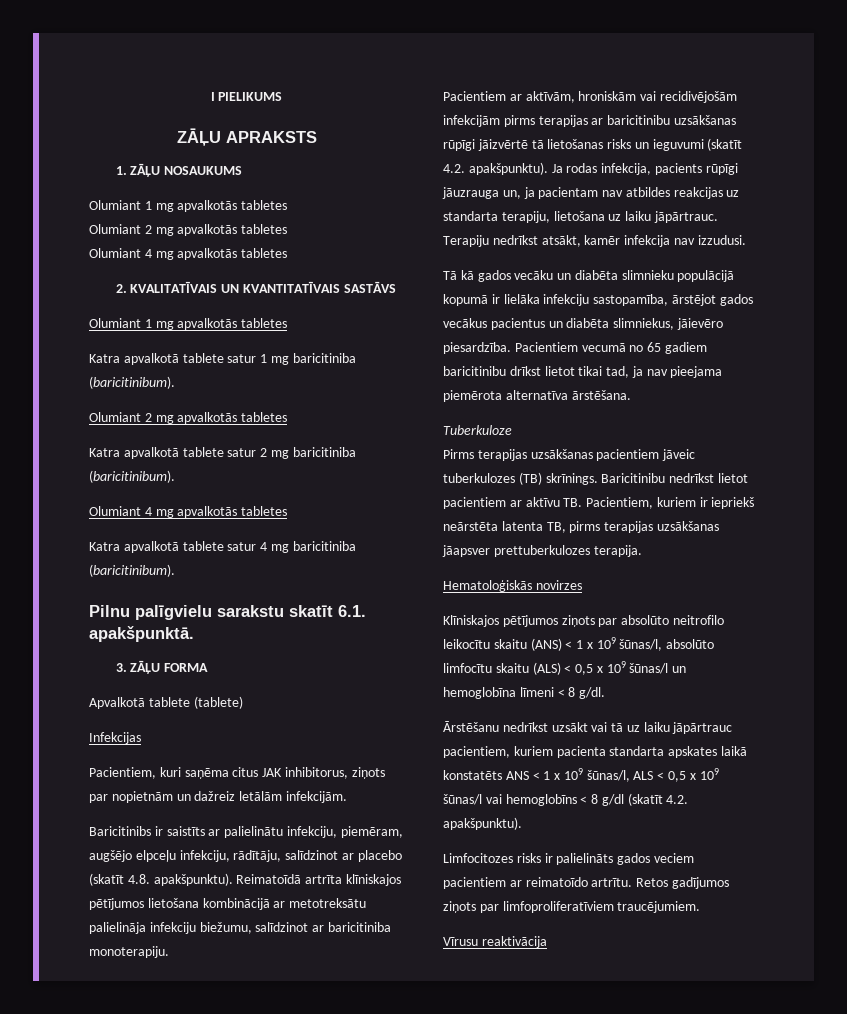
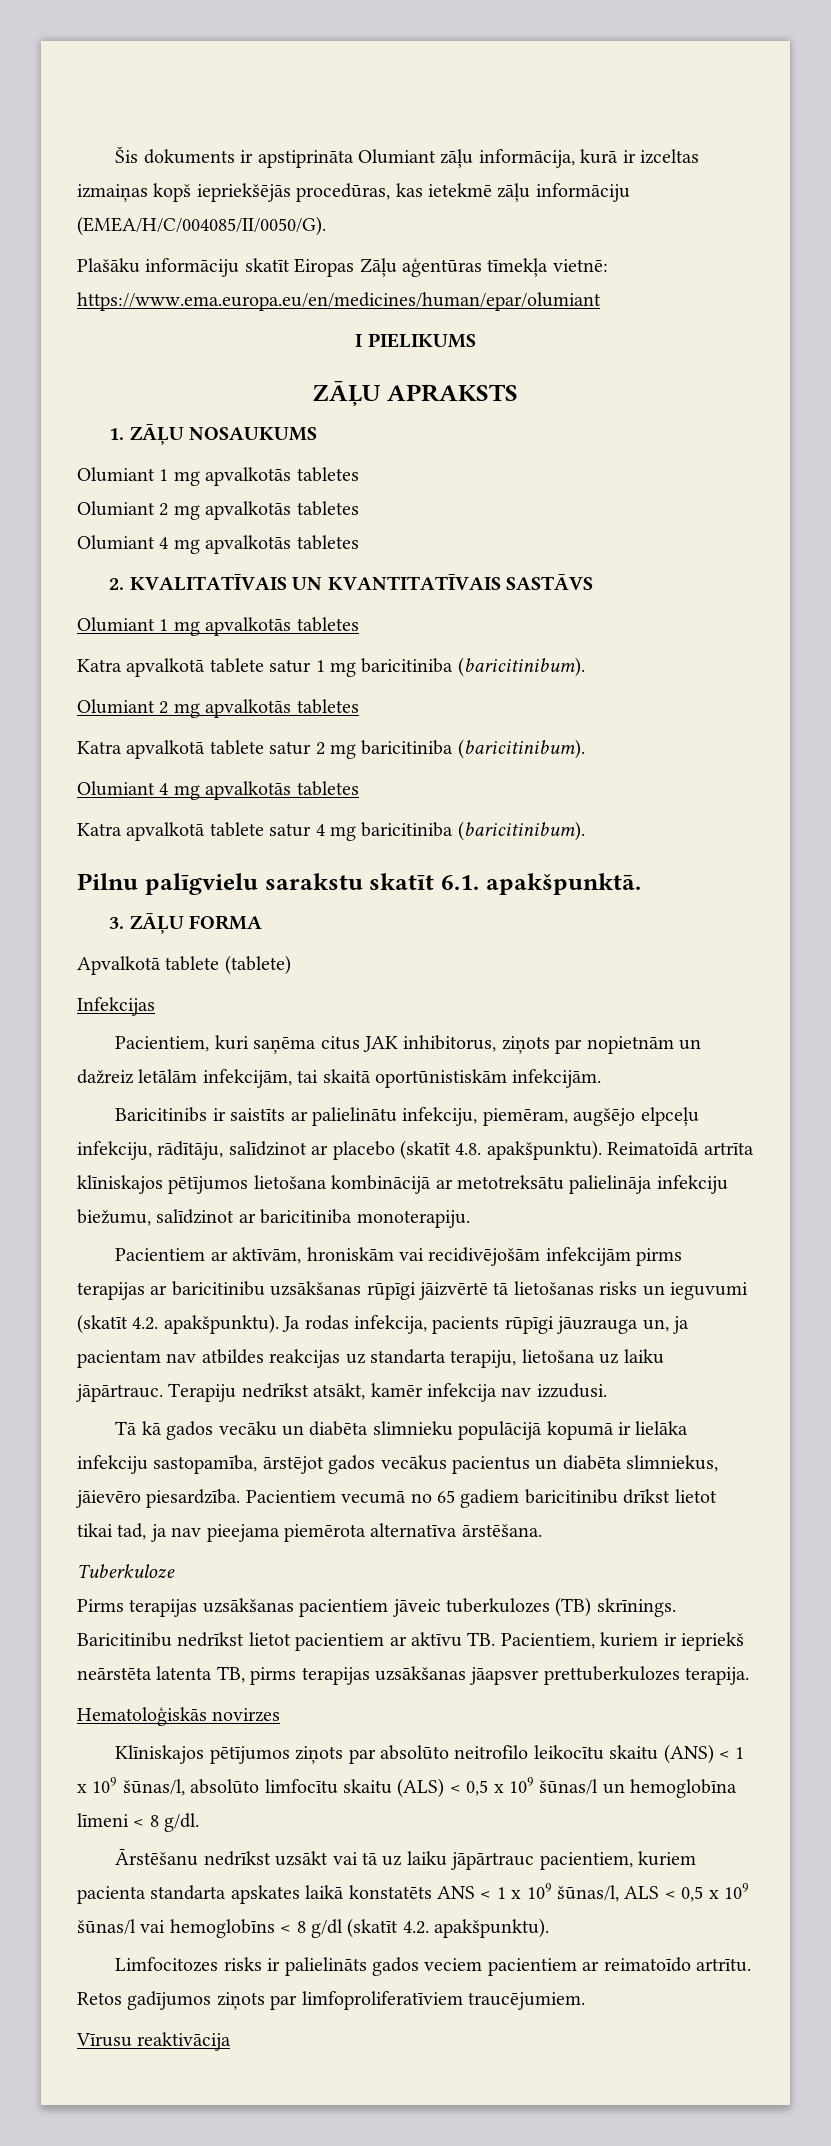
(210, 96) none -> [115,146,699,168] [77,183,630,202] [77,216,326,236] [77,258,608,277] [77,292,601,311] Šis dokuments ir apstiprināta Olumiant zāļu informācija, kurā ir izceltas izmaiņas kopš iepriekšējās procedūras, kas ietekmē zāļu informāciju (EMEA/H/C/004085/II/0050/G). // Plašāku informāciju skatīt Eiropas Zāļu aģentūras tīmekļa vietnē: https://www.ema.europa.eu/en/medicines/human/epar/olumiant //
(283, 796) none -> [202,1069,507,1088] infekcijām, tai skaitā oportūnistiskām

